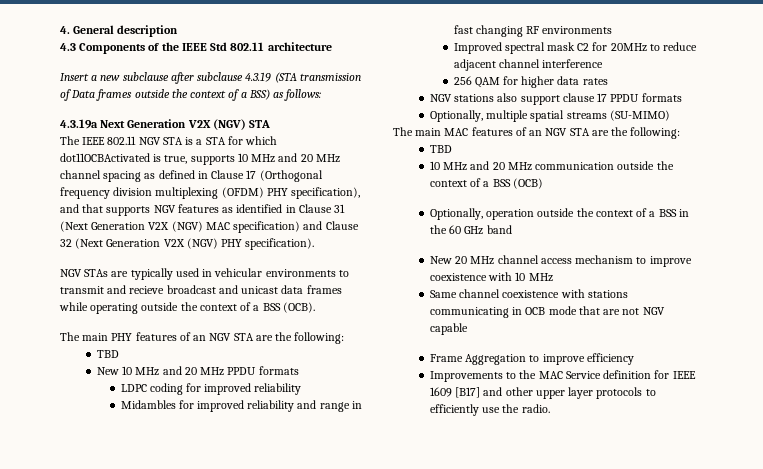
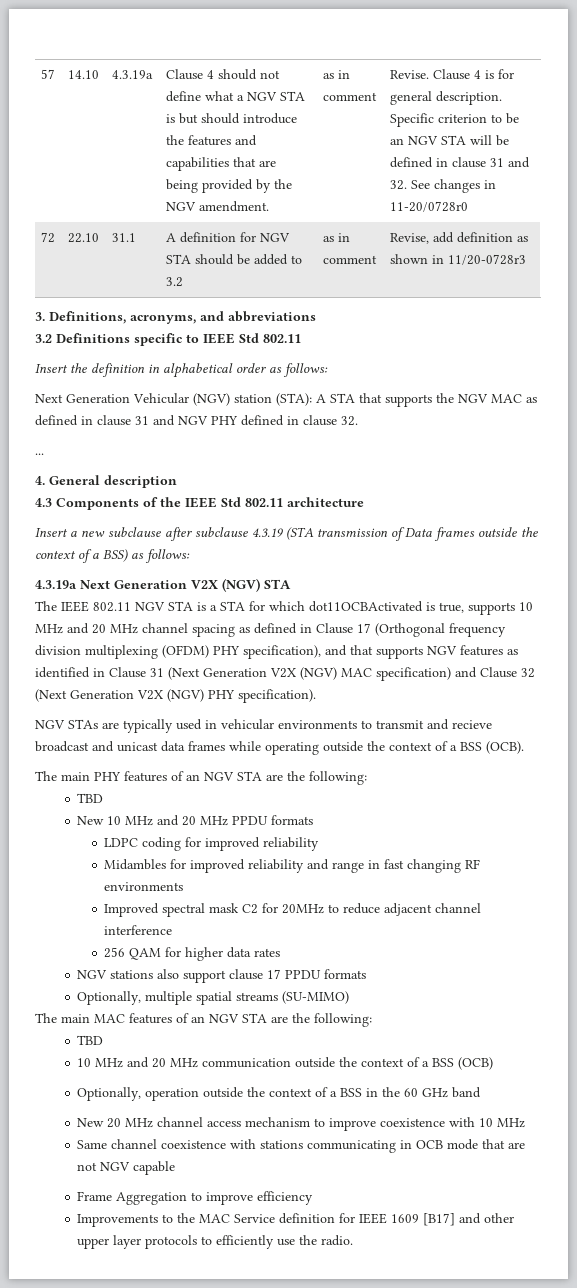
(60, 30) none -> [41,69,56,79] [68,70,100,79] [112,70,154,79] [166,69,281,80] [166,91,306,102] [166,113,298,124] [166,135,258,146] [166,157,277,171] [166,179,293,193] [166,201,270,212] [323,70,351,79] [323,92,378,101] [390,69,515,80] [390,91,503,105] [390,113,520,127] [390,135,510,146] [390,157,531,168] [390,179,497,193] [390,201,469,212] [41,232,56,243] [68,233,100,243] [112,233,137,242] [166,232,291,243] [166,254,303,265] [166,277,184,287] [323,233,351,242] [323,255,378,264] [390,232,529,244] [390,254,527,265] [35,311,316,324] [35,333,301,346] [35,363,328,378] [35,393,537,407] [35,415,358,426] [35,453,44,455] 57 | 14.10 | 4.3.19a | Clause 4 should not define what a NGV STA is but should introduce the features and capabilities that are being provided by the NGV amendment. | as in comment | Revise. Clause 4 is for general description. Specific criterion to be an NGV STA will be defined in clause 31 and 32. See changes in 11-20/0728r0 // 72 | 22.10 | 31.1 | A definition for NGV STA should be added to 3.2 | as in comment | Revise, add definition as shown in 11/20-0728r3 // 3. Definitions, acronyms, and abbreviations // 3.2 Definitions specific to IEEE Std 802.11 // Insert the definition in alphabetical order as follows: // Next Generation Vehicular (NGV) station (STA): A STA that supports the NGV MAC as defined in clause 31 and NGV PHY defined in clause 32. // ... //

